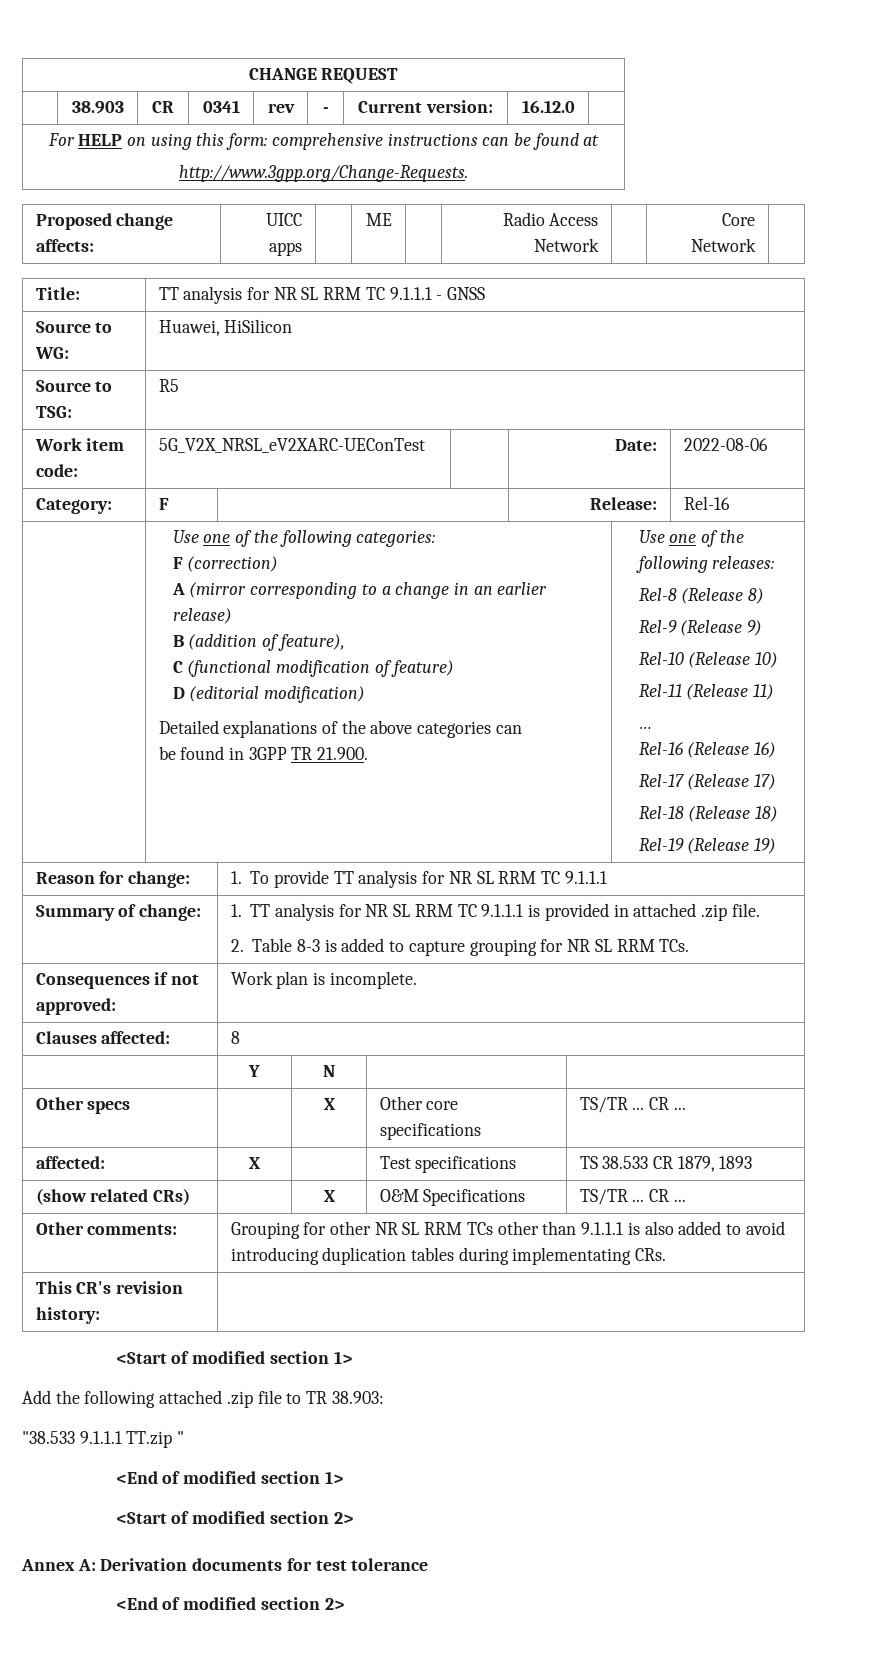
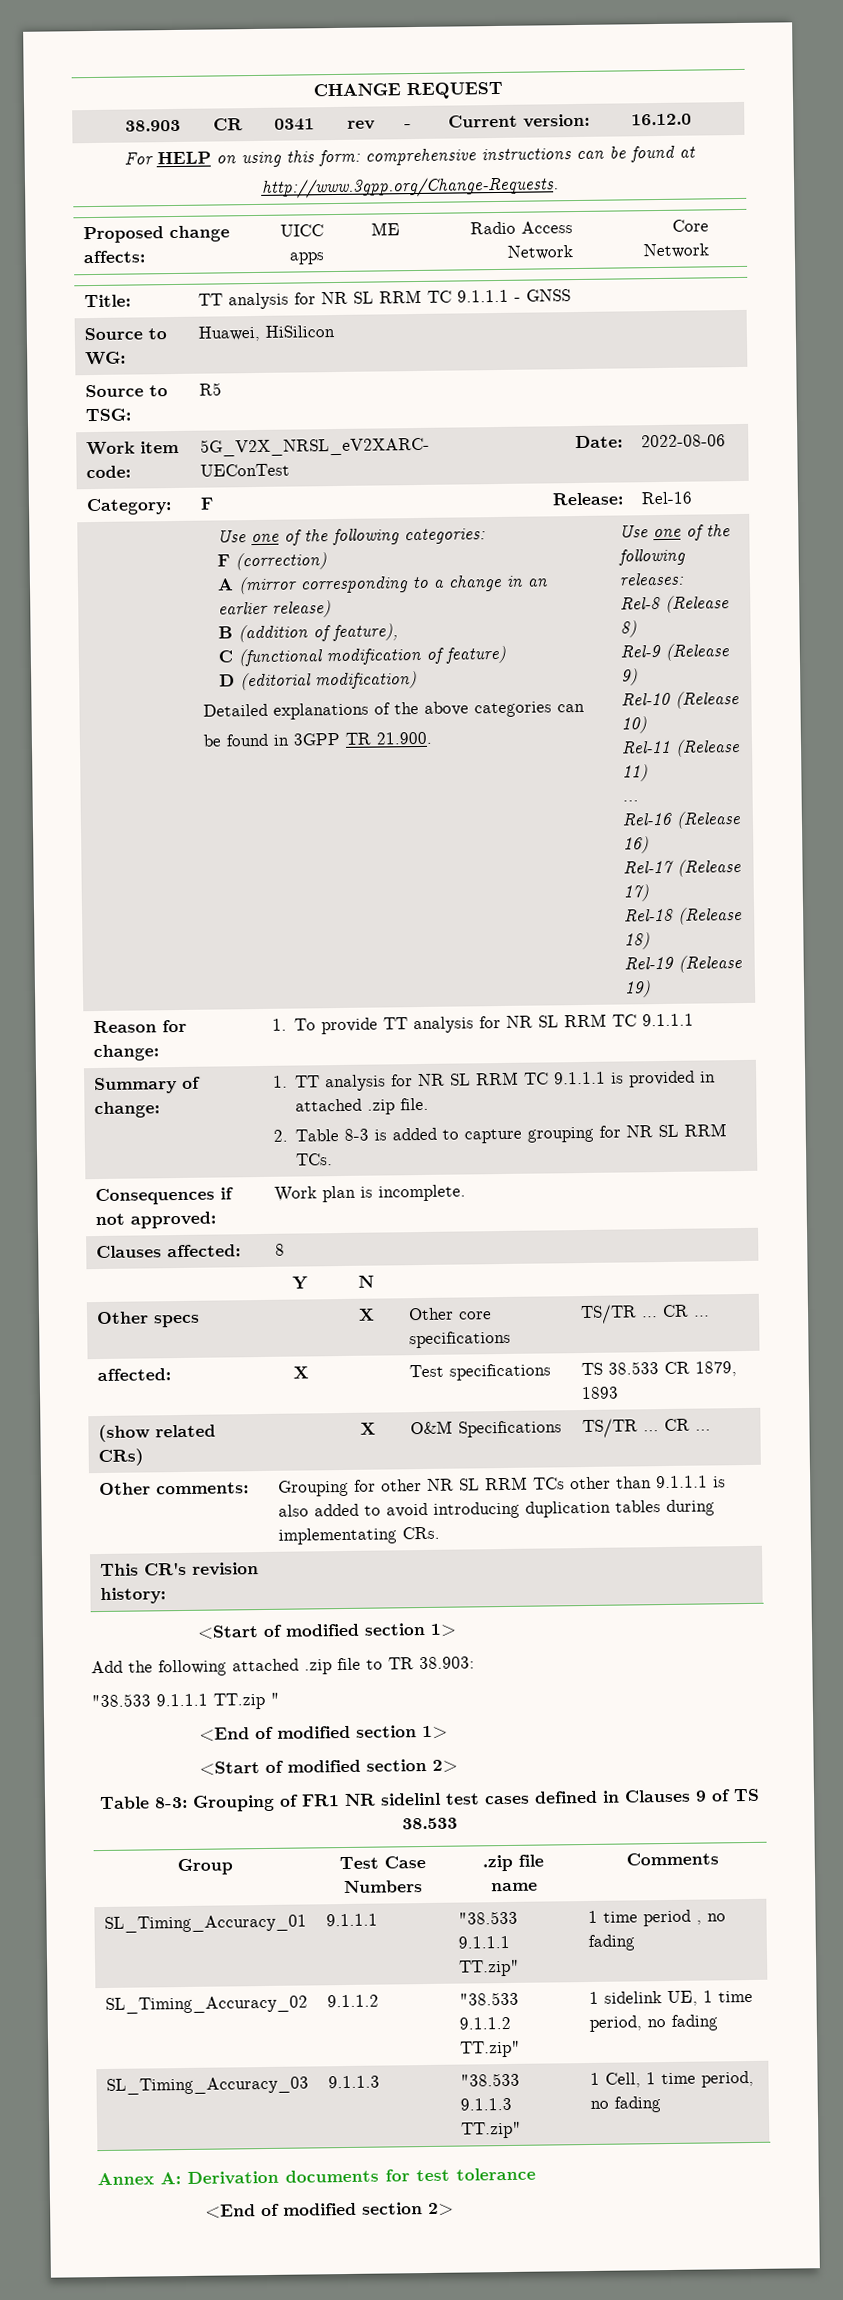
(354, 1518) none -> [99,1788,760,1812] [402,1817,458,1830] [177,1858,233,1876] [338,1856,426,1870] [343,1880,423,1894] [482,1854,544,1872] [490,1882,538,1892] [625,1852,719,1866] [103,1914,307,1933] [325,1913,378,1927] [457,1910,518,1925] [457,1935,510,1949] [458,1959,520,1977] [587,1909,726,1927] [587,1934,635,1951] [104,1995,308,2014] [326,1994,379,2008] [458,1991,519,2006] [458,2016,511,2030] [459,2040,521,2058] [588,1990,753,2007] [588,2014,718,2032] [105,2076,309,2095] [327,2075,380,2089] [459,2072,520,2087] [459,2097,512,2111] [460,2121,522,2139] [589,2070,754,2088] [589,2096,661,2113] // Table 8-3: Grouping of FR1 NR sidelinl test cases defined in Clauses 9 of TS 38.533 // Group | Test Case Numbers | .zip file name | Comments // SL_Timing_Accuracy_01 | 9.1.1.1 | "38.533 9.1.1.1 TT.zip" | 1 time period , no fading // SL_Timing_Accuracy_02 | 9.1.1.2 | "38.533 9.1.1.2 TT.zip" | 1 sidelink UE, 1 time period, no fading // SL_Timing_Accuracy_03 | 9.1.1.3 | "38.533 9.1.1.3 TT.zip" | 1 Cell, 1 time period, no fading

